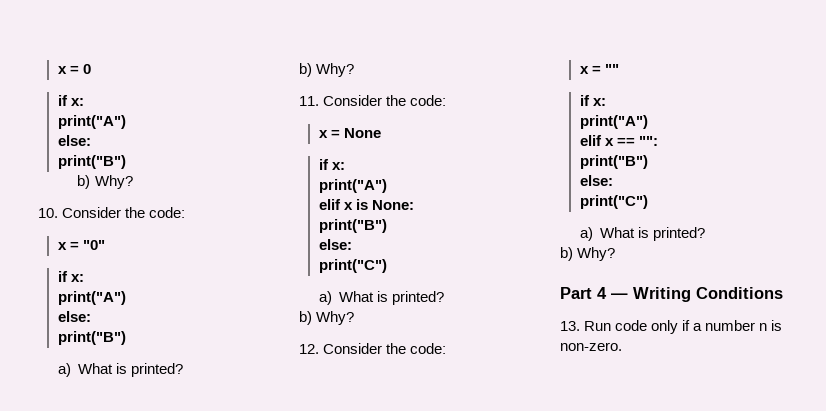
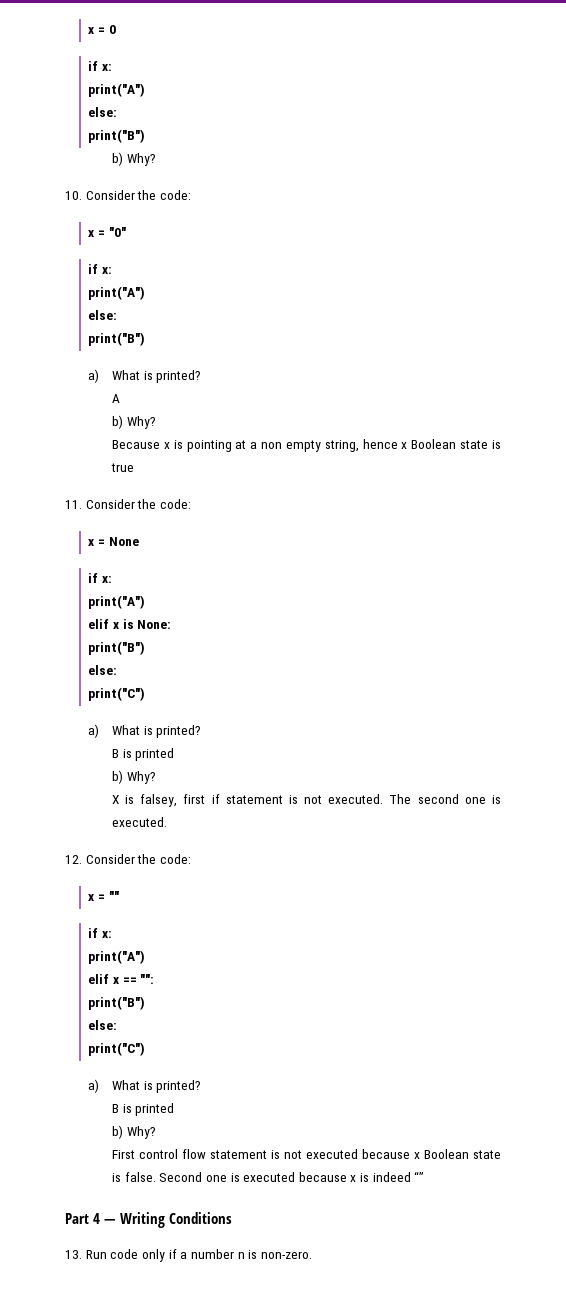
[299,63,355,77] // b) Why? -> [111,394,120,403] [111,415,156,429] [111,439,502,452] [110,463,134,472] // A // b) Why? // Because x is pointing at a non empty string, hence x Boolean state is true
[299,311,355,325] // b) Why? -> [111,748,175,761] [111,770,156,784] [111,794,502,807] [111,817,167,827] // B is printed // b) Why? // X is falsey, first if statement is not executed. The second one is executed.
[560,247,616,261] // b) Why? -> [111,1103,175,1116] [111,1125,156,1139] [111,1149,501,1159] [111,1171,425,1182] // B is printed // b) Why? // First control flow statement is not executed because x Boolean state is false. Second one is executed because x is indeed “”

